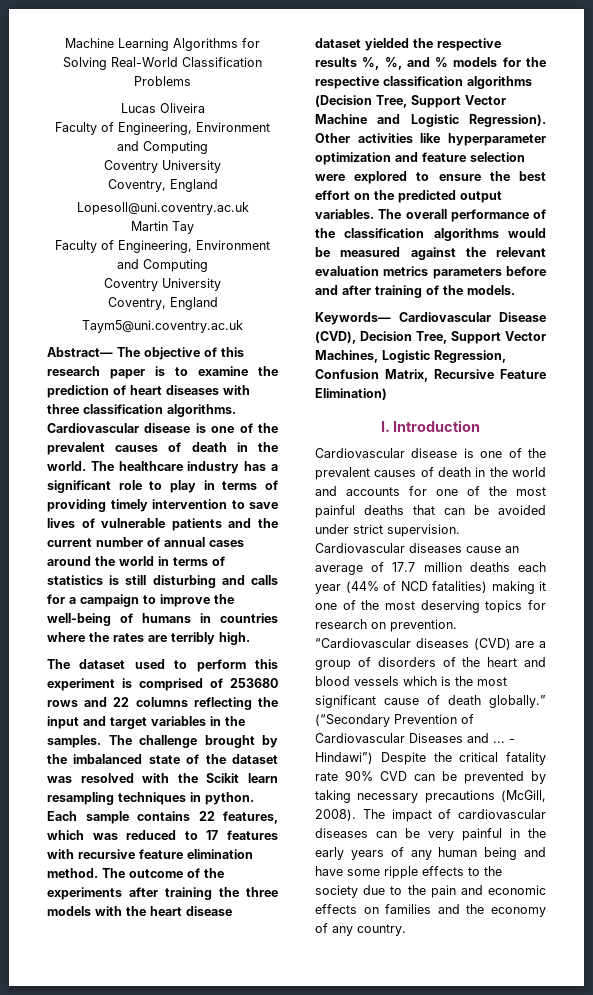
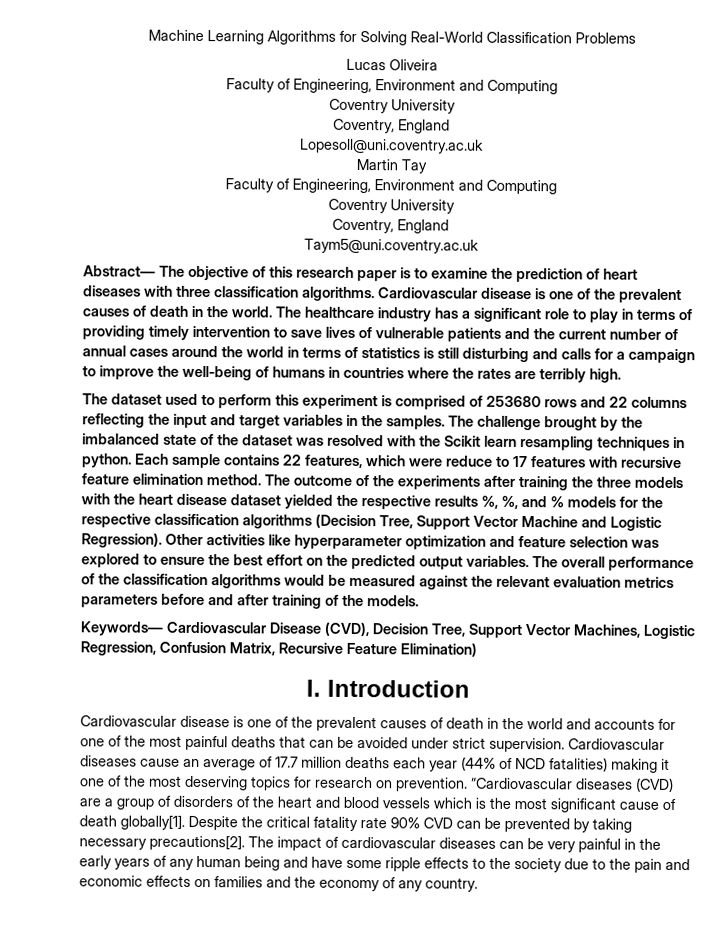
[92,830,177,840] was reduced -> [409,455,493,467] were reduce
[315,174,345,181] were -> [631,539,659,548] was
[489,695,546,708] [315,714,474,727] [315,733,515,743] [315,752,373,764] globally.” (“Secondary Prevention of Cardiovascular Diseases and ... - Hindawi”) -> [120,814,185,830] globally[1].
[424,790,546,803] [315,809,356,821] precautions (McGill, 2008). -> [149,834,245,851] precautions[2].

